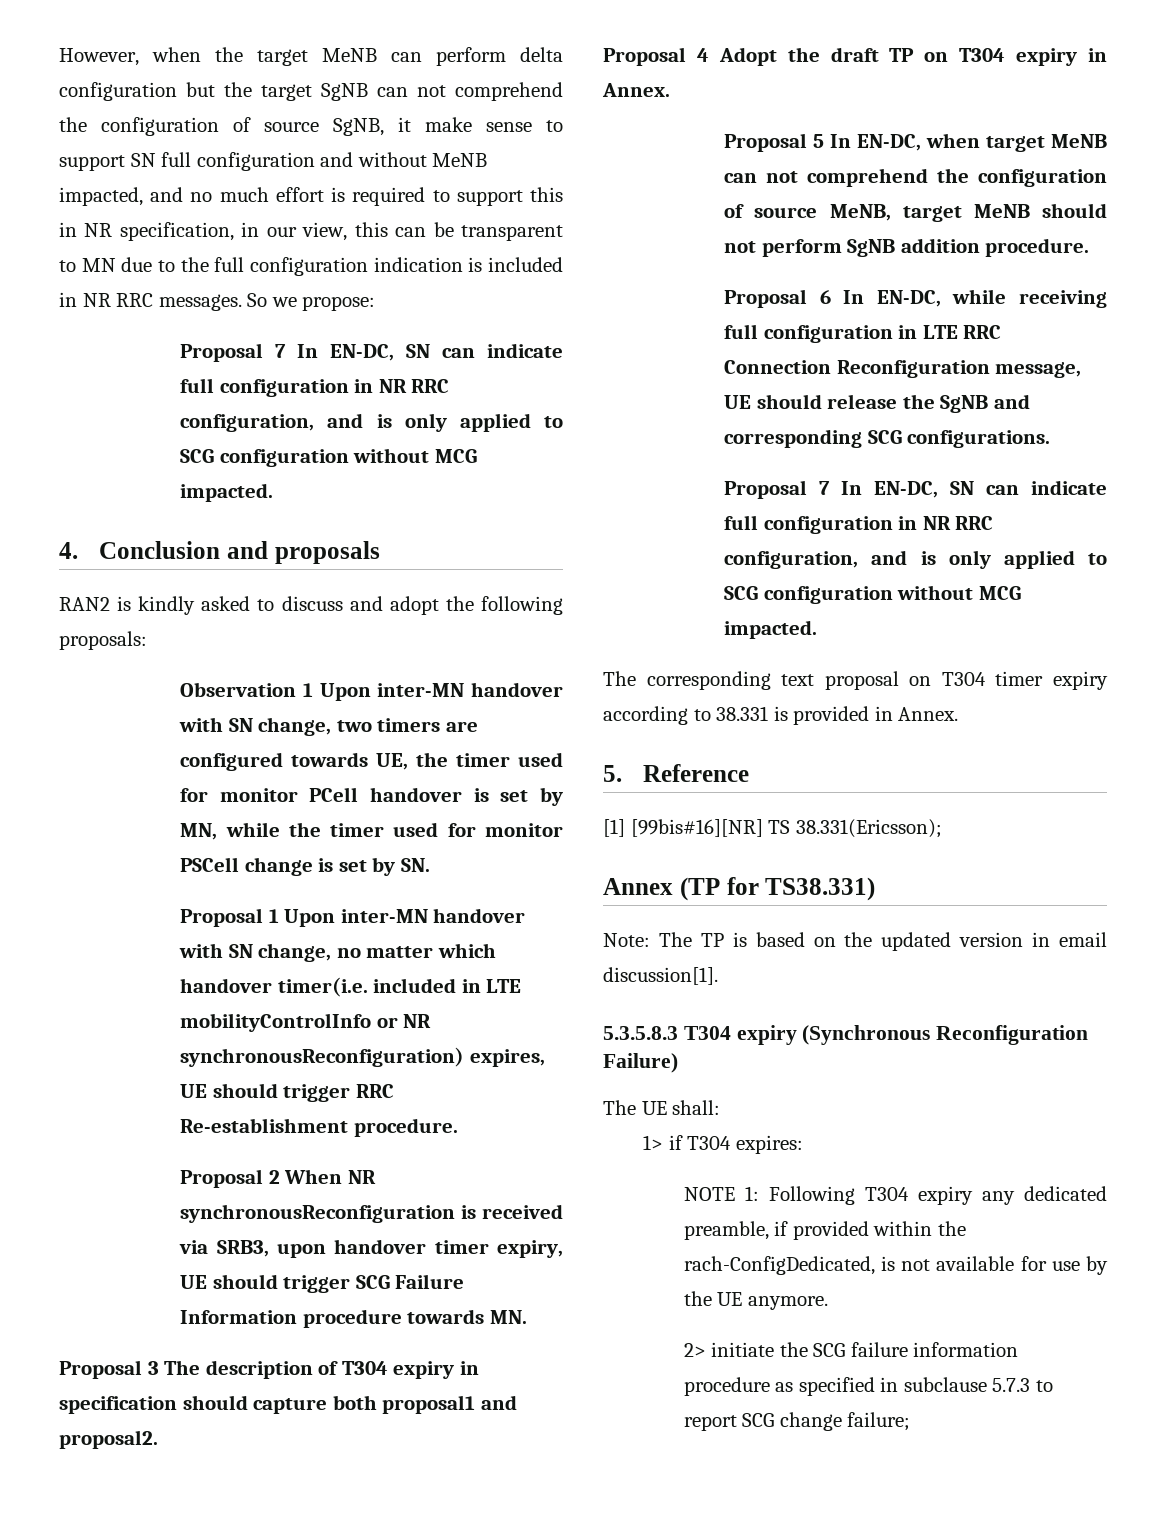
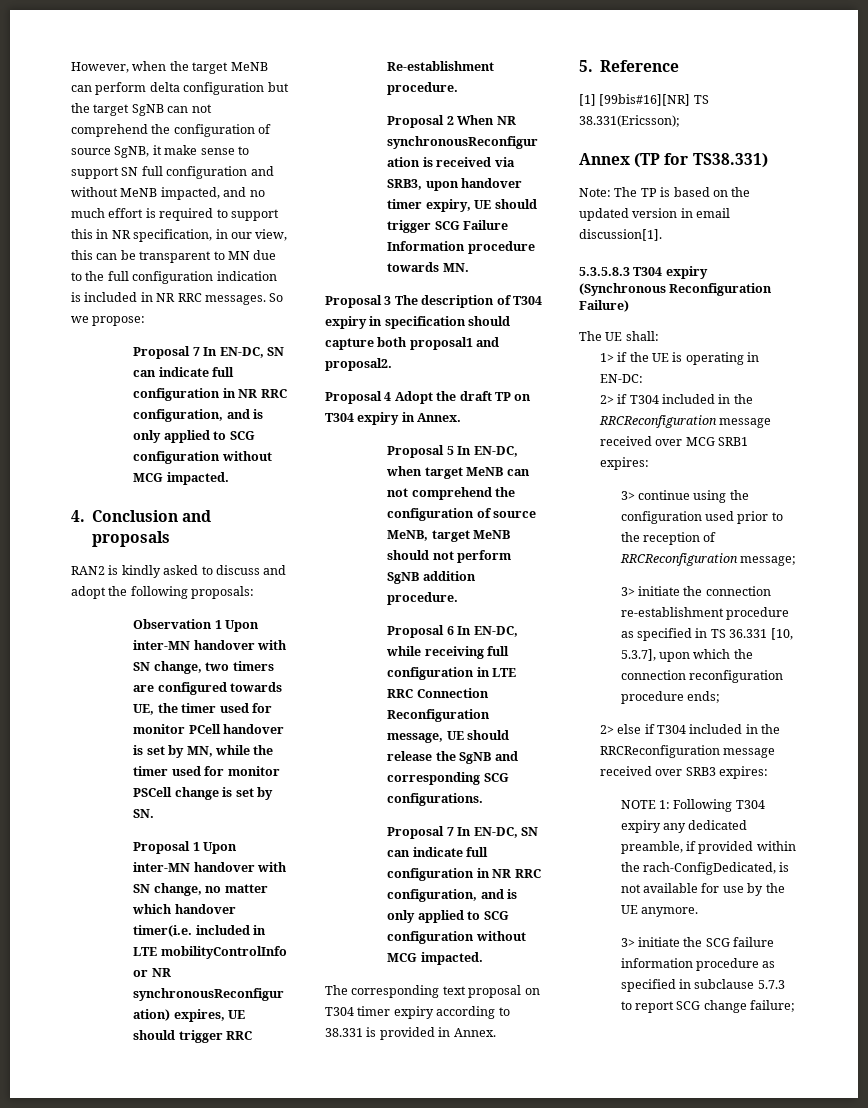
[687,1136,732,1150] T304 -> [629,352,760,365] [599,374,643,383] [599,394,753,404] [598,415,772,428] [599,436,748,446] [599,457,649,470] [620,490,749,503] [620,511,783,524] [620,532,717,545] [619,553,797,566] [620,586,771,596] [620,607,790,620] [620,628,793,641] [620,649,753,662] [620,670,784,683] [620,691,721,704] [599,724,781,734] [599,745,776,758] [599,766,716,776] the UE is operating in EN-DC: // 2> if T304 included in the RRCReconfiguration message received over MCG SRB1 expires: // 3> continue using the configuration used prior to the reception of RRCReconfiguration message; // 3> initiate the connection re-establishment procedure as specified in TS 36.331 [10, 5.3.7], upon which the connection reconfiguration procedure ends; // 2> else if T304 included in the RRCReconfiguration message received over SRB3
[683,1343,706,1357] 2> -> [620,938,635,947] 3>

